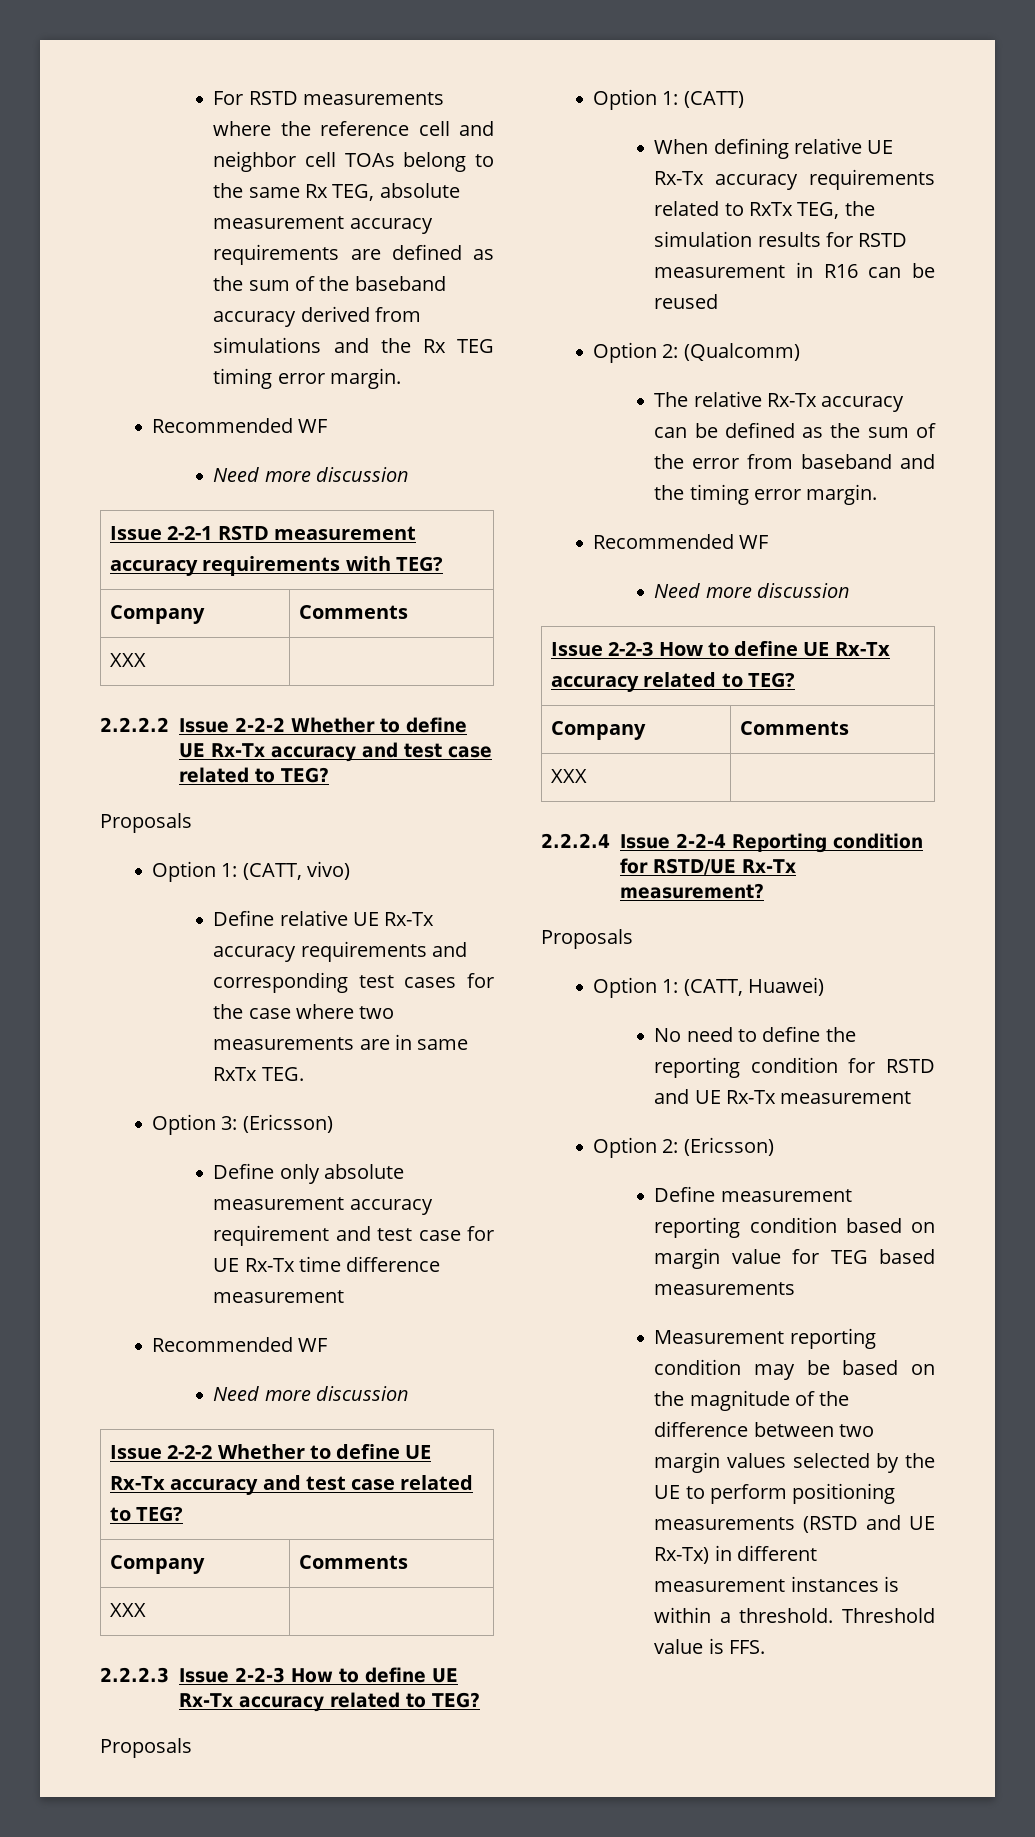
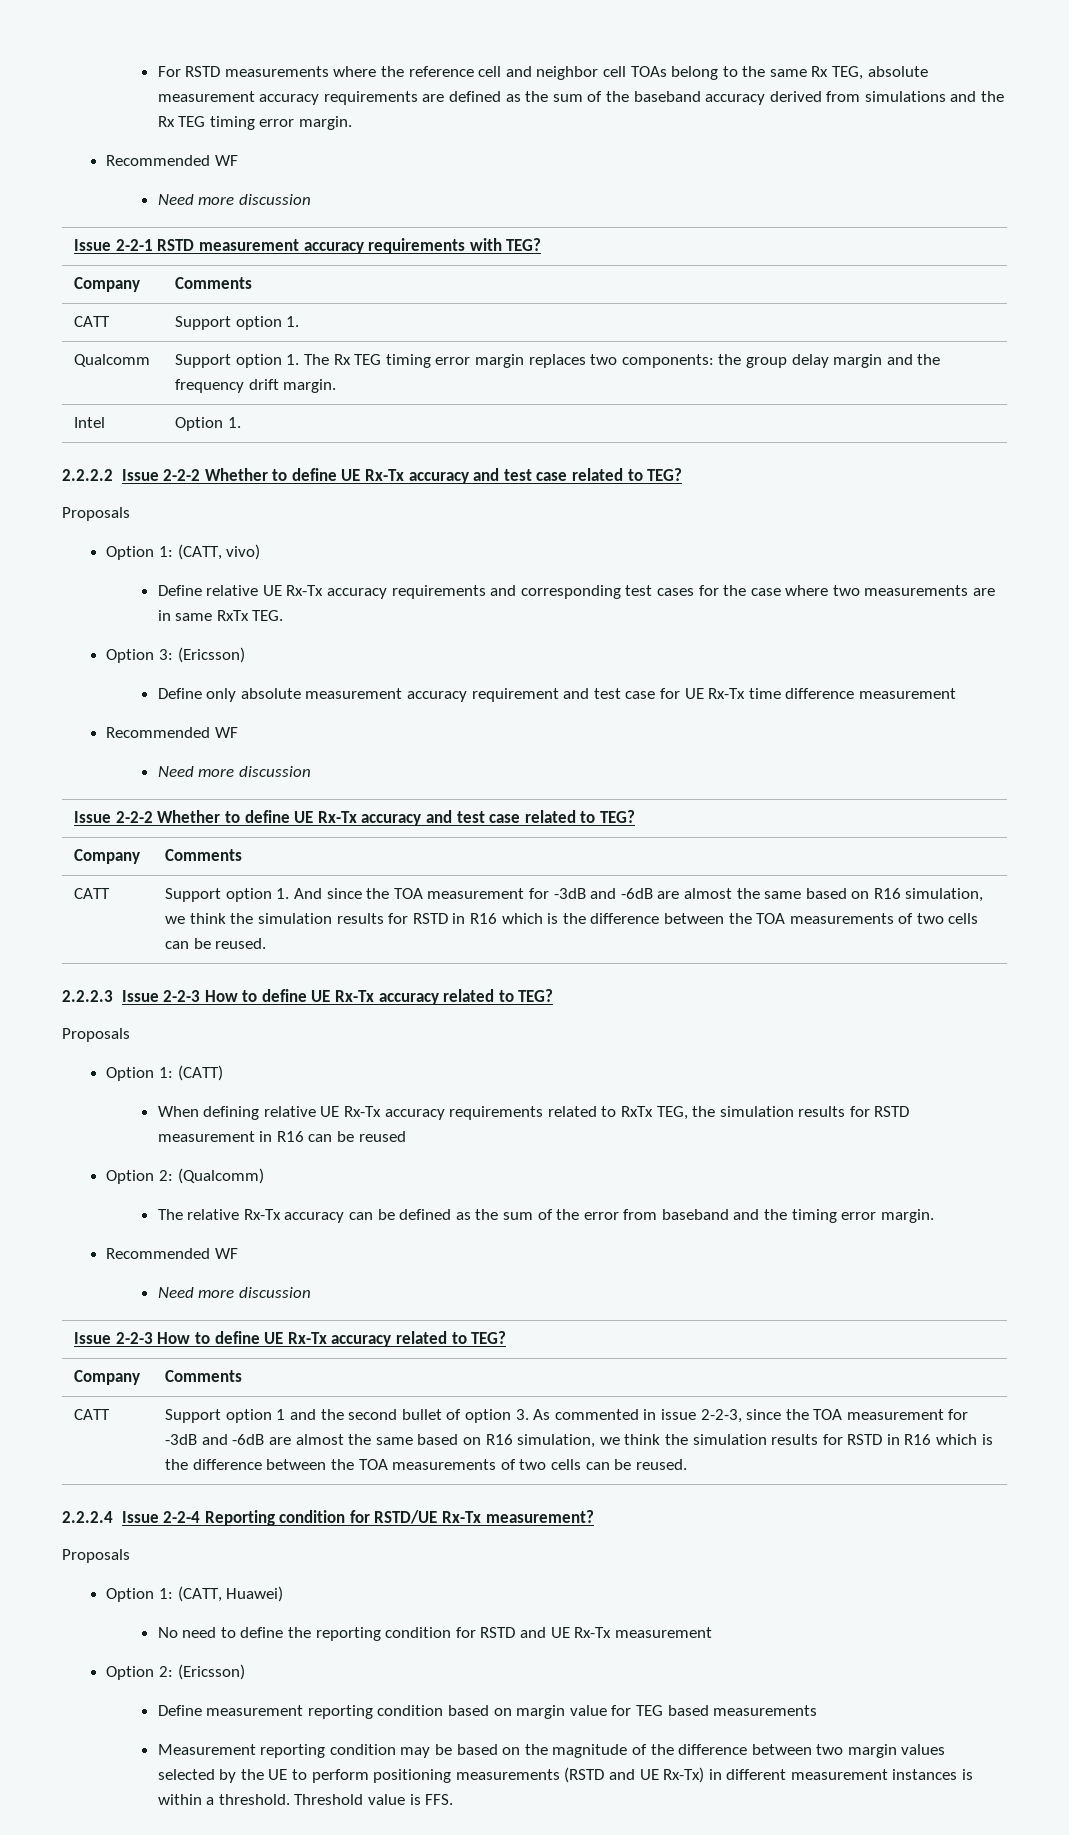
[110,653,147,667] XXX | -> [74,316,111,327] [175,316,300,330] [74,354,151,367] [175,354,941,368] [175,379,337,393] [74,417,106,428] [175,417,241,431] CATT | Support option 1. // Qualcomm | Support option 1. The Rx TEG timing error margin replaces two components: the group delay margin and the frequency drift margin. // Intel | Option 1.
[110,1603,147,1617] XXX | -> [74,888,111,899] [165,888,984,902] [165,913,979,924] [165,938,267,949] CATT | Support option 1. And since the TOA measurement for -3dB and -6dB are almost the same based on R16 simulation, we think the simulation results for RSTD in R16 which is the difference between the TOA measurements of two cells can be reused.
[551,769,588,783] XXX | -> [74,1409,111,1420] [165,1409,969,1423] [165,1434,993,1448] [165,1459,687,1470] CATT | Support option 1 and the second bullet of option 3. As commented in issue 2-2-3, since the TOA measurement for -3dB and -6dB are almost the same based on R16 simulation, we think the simulation results for RSTD in R16 which is the difference between the TOA measurements of two cells can be reused.

